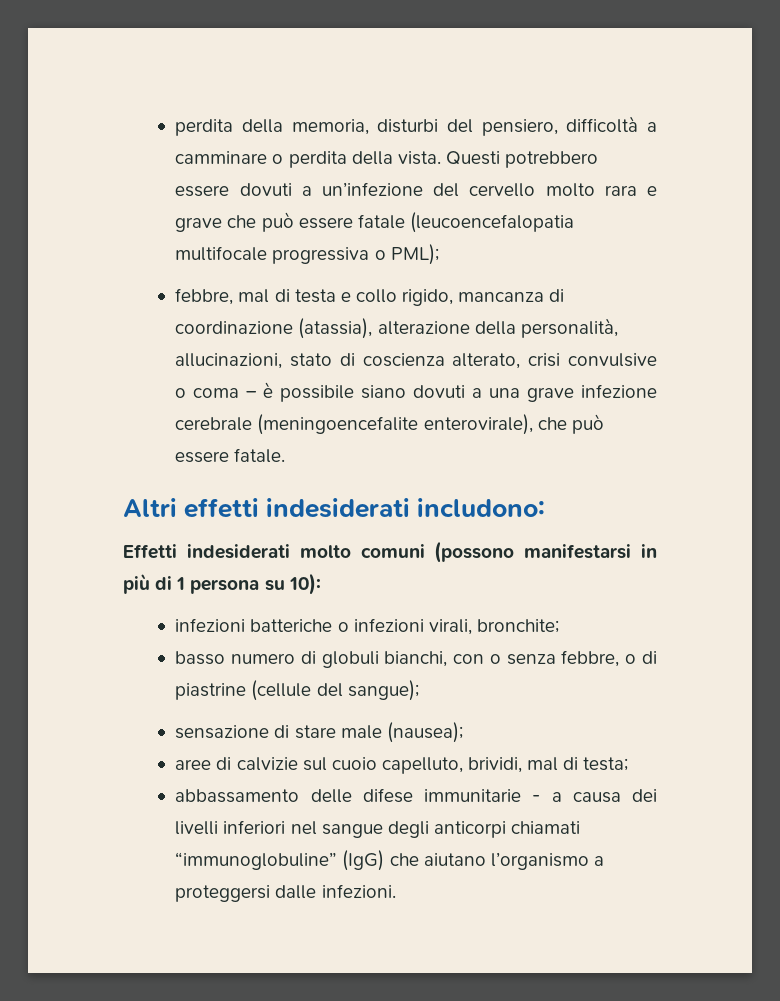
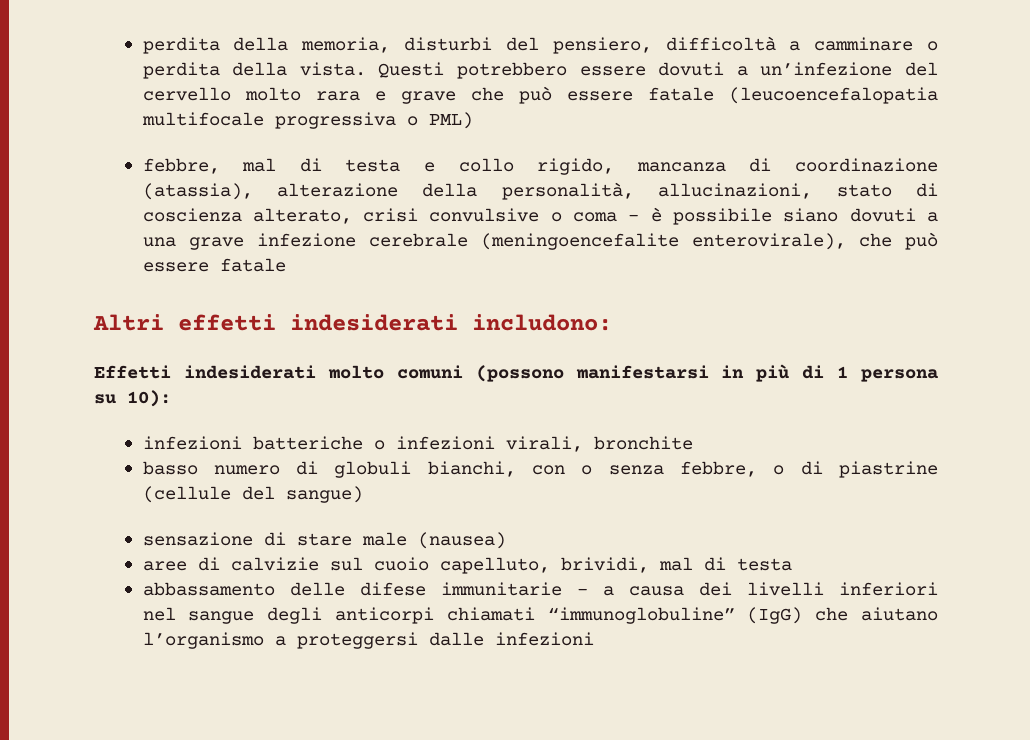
[390,244,439,265] PML); -> [428,112,473,129] PML)
[234,448,286,463] fatale. -> [219,258,286,272] fatale
[476,619,559,633] bronchite; -> [593,436,693,450] bronchite
[347,680,419,701] sangue); -> [285,486,363,503] sangue)
[386,722,463,743] (nausea); -> [417,532,506,549] (nausea)
[583,757,629,771] testa; -> [736,558,792,571] testa
[321,884,396,898] infezioni. -> [494,632,594,646] infezioni

